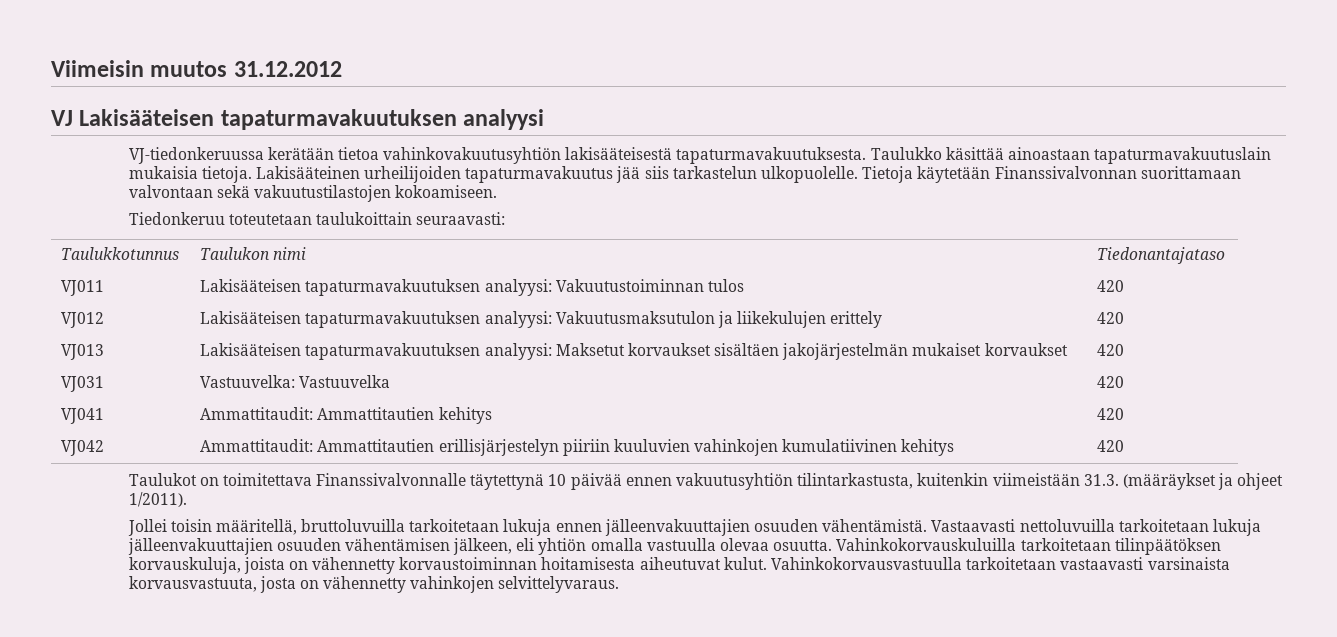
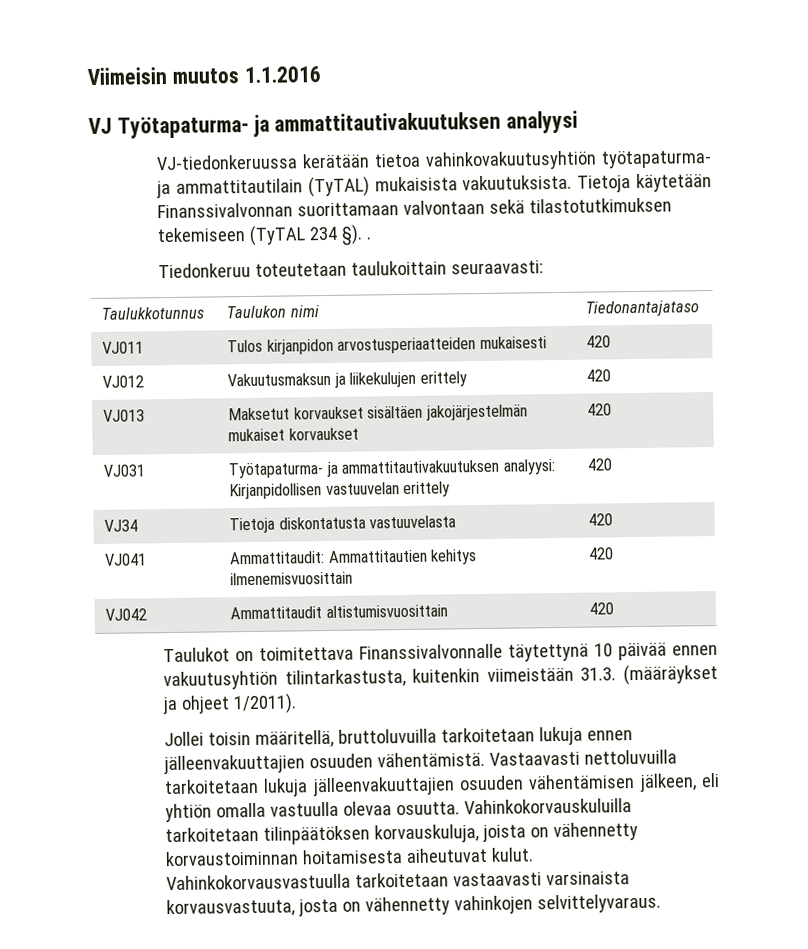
[233,61,342,77] 31.12.2012 -> [243,66,321,84] 1.1.2016
[79,109,457,130] Lakisääteisen tapaturmavakuutuksen -> [116,111,502,139] Työtapaturma- ja ammattitautivakuutuksen
[565,147,1272,164] [128,166,858,183] lakisääteisestä tapaturmavakuutuksesta. Taulukko käsittää ainoastaan tapaturmavakuutuslain mukaisia tietoja. Lakisääteinen urheilijoiden tapaturmavakuutus jää siis tarkastelun ulkopuolelle. -> [601,150,712,169] [156,174,573,199] työtapaturma- ja ammattitautilain (TyTAL) mukaisista vakuutuksista.
[253,185,498,202] vakuutustilastojen kokoamiseen. -> [529,197,673,214] [157,224,372,246] tilastotutkimuksen tekemiseen (TyTAL 234 §). .
[200,279,744,296] [1097,280,1125,292] [61,312,105,328] [200,311,715,328] Lakisääteisen tapaturmavakuutuksen analyysi: Vakuutustoiminnan tulos | 420 // VJ012 | Lakisääteisen tapaturmavakuutuksen analyysi: Vakuutusmaksutulon -> [227,336,547,355] [586,335,612,348] [102,375,145,388] [227,372,332,387] Tulos kirjanpidon arvostusperiaatteiden mukaisesti | 420 // VJ012 | Vakuutusmaksun
[200,343,552,360] Lakisääteisen tapaturmavakuutuksen analyysi: -> (146, 415) none
[200,375,391,388] Vastuuvelka: Vastuuvelka -> [228,459,556,479] [229,481,451,500] [587,458,613,471] [104,519,139,532] [229,515,457,534] Työtapaturma- ja ammattitautivakuutuksen analyysi: Kirjanpidollisen vastuuvelan erittely | 420 // VJ34 | Tietoja diskontatusta vastuuvelasta
(492, 415) none -> [230,571,354,586] ilmenemisvuosittain
[200,439,955,456] Ammattitaudit: Ammattitautien erillisjärjestelyn piiriin kuuluvien vahinkojen kumulatiivinen kehitys -> [230,604,448,620] Ammattitaudit altistumisvuosittain

